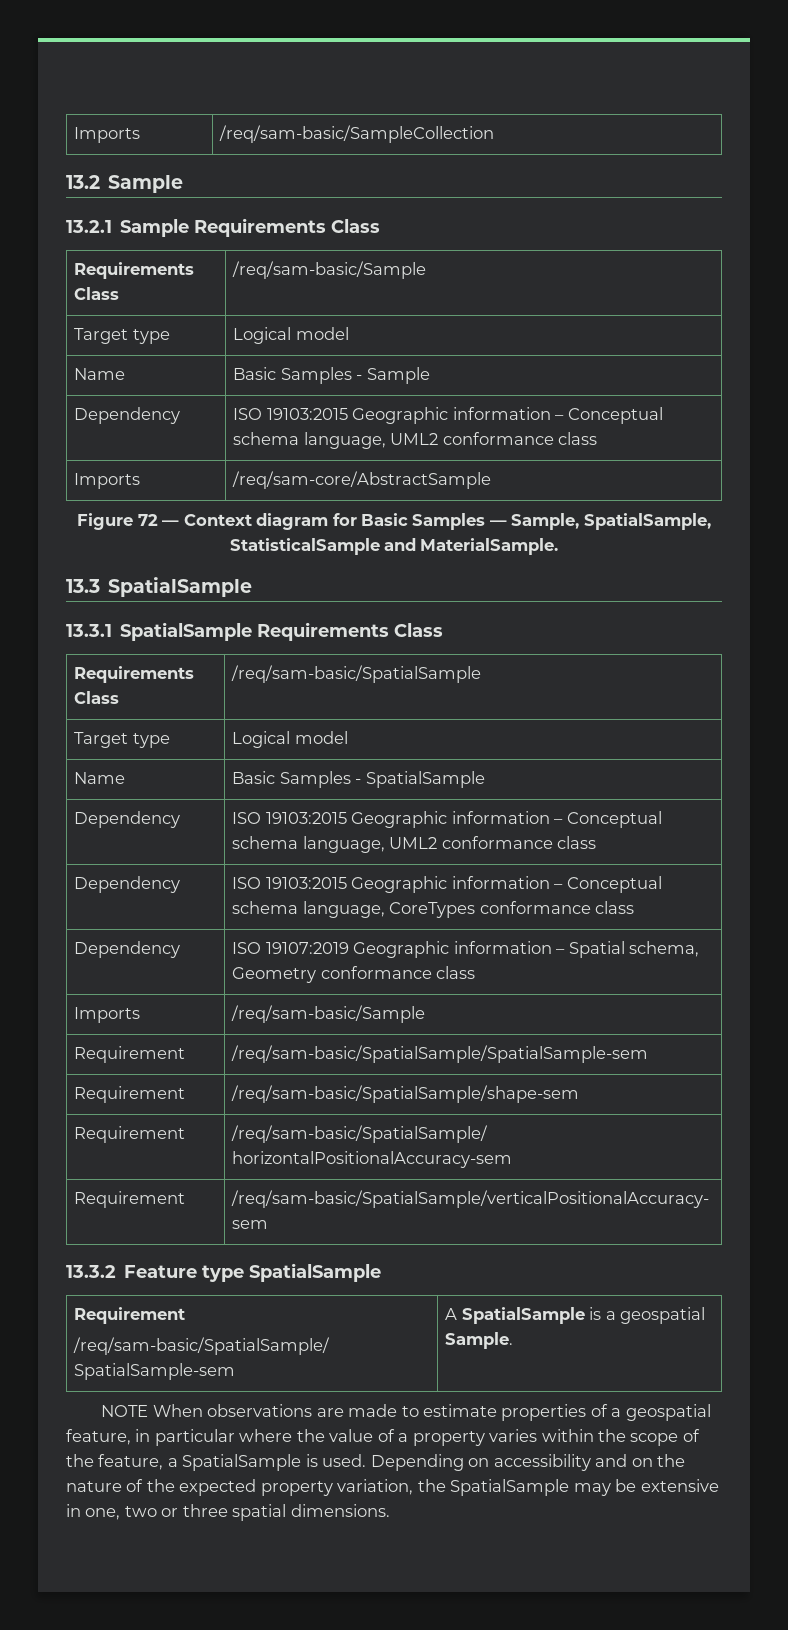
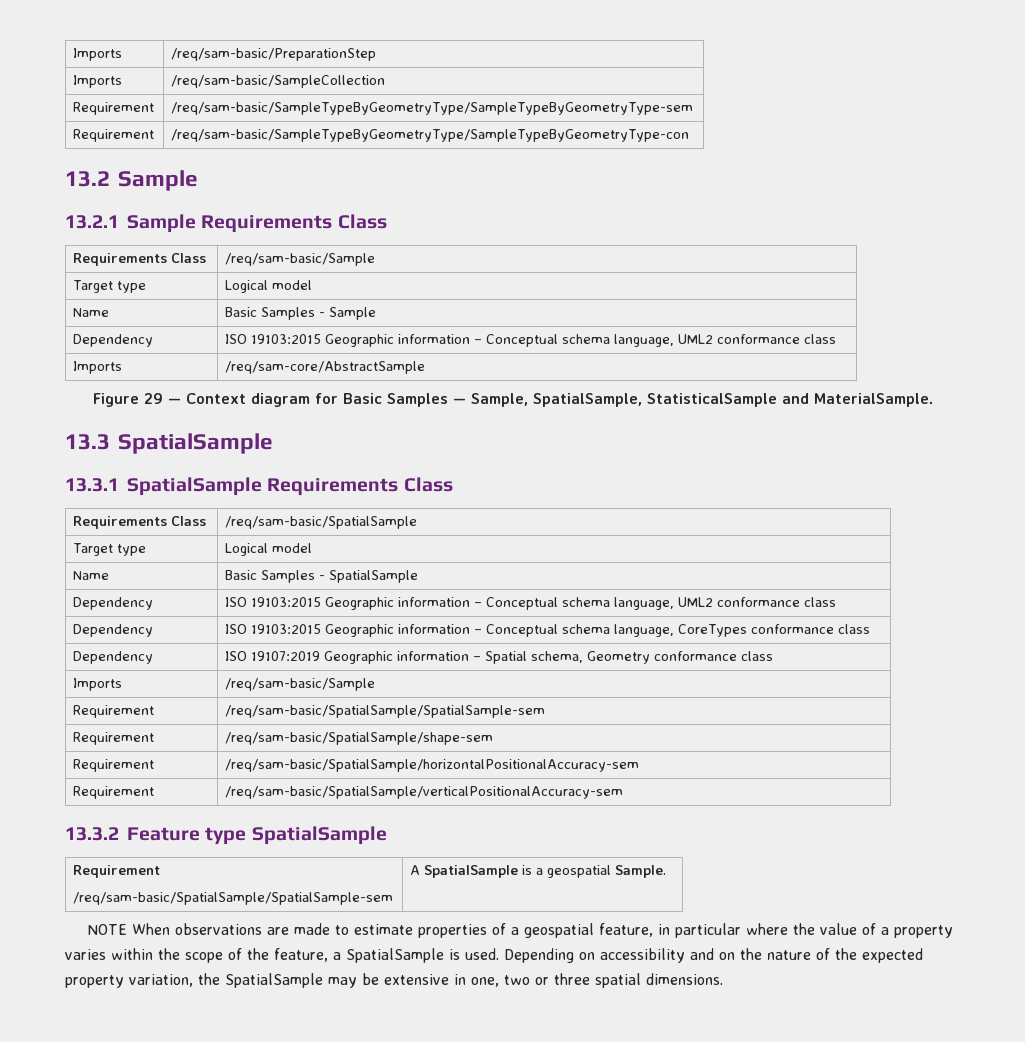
[74,127,141,143] Imports -> [73,48,123,61] [171,48,377,61] [73,75,123,88] Imports | /req/sam-basic/PreparationStep // Imports
(495, 134) none -> [73,102,155,115] [171,102,694,115] [73,129,155,142] [171,129,690,142] // Requirement | /req/sam-basic/SampleTypeByGeometryType/SampleTypeByGeometryType-sem // Requirement | /req/sam-basic/SampleTypeByGeometryType/SampleTypeByGeometryType-con
[137,514,158,526] 72 -> [143,393,163,404] 29

